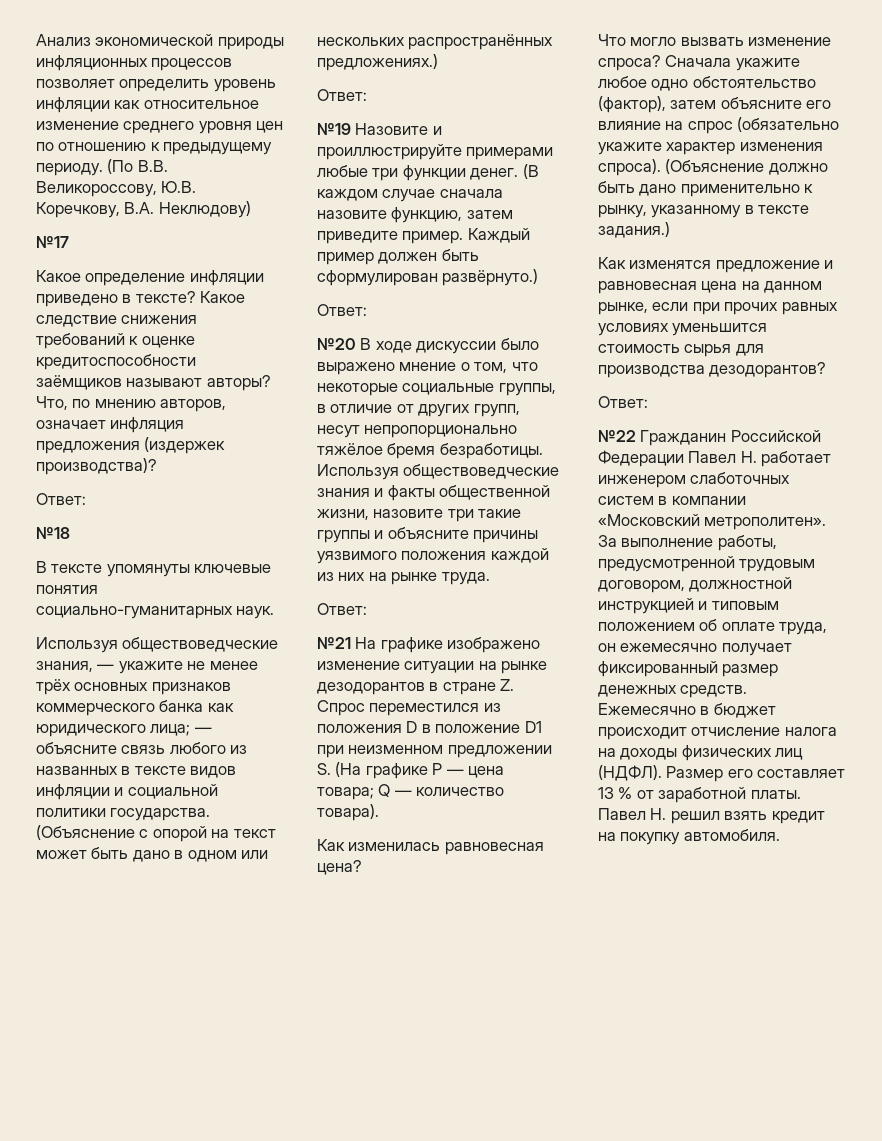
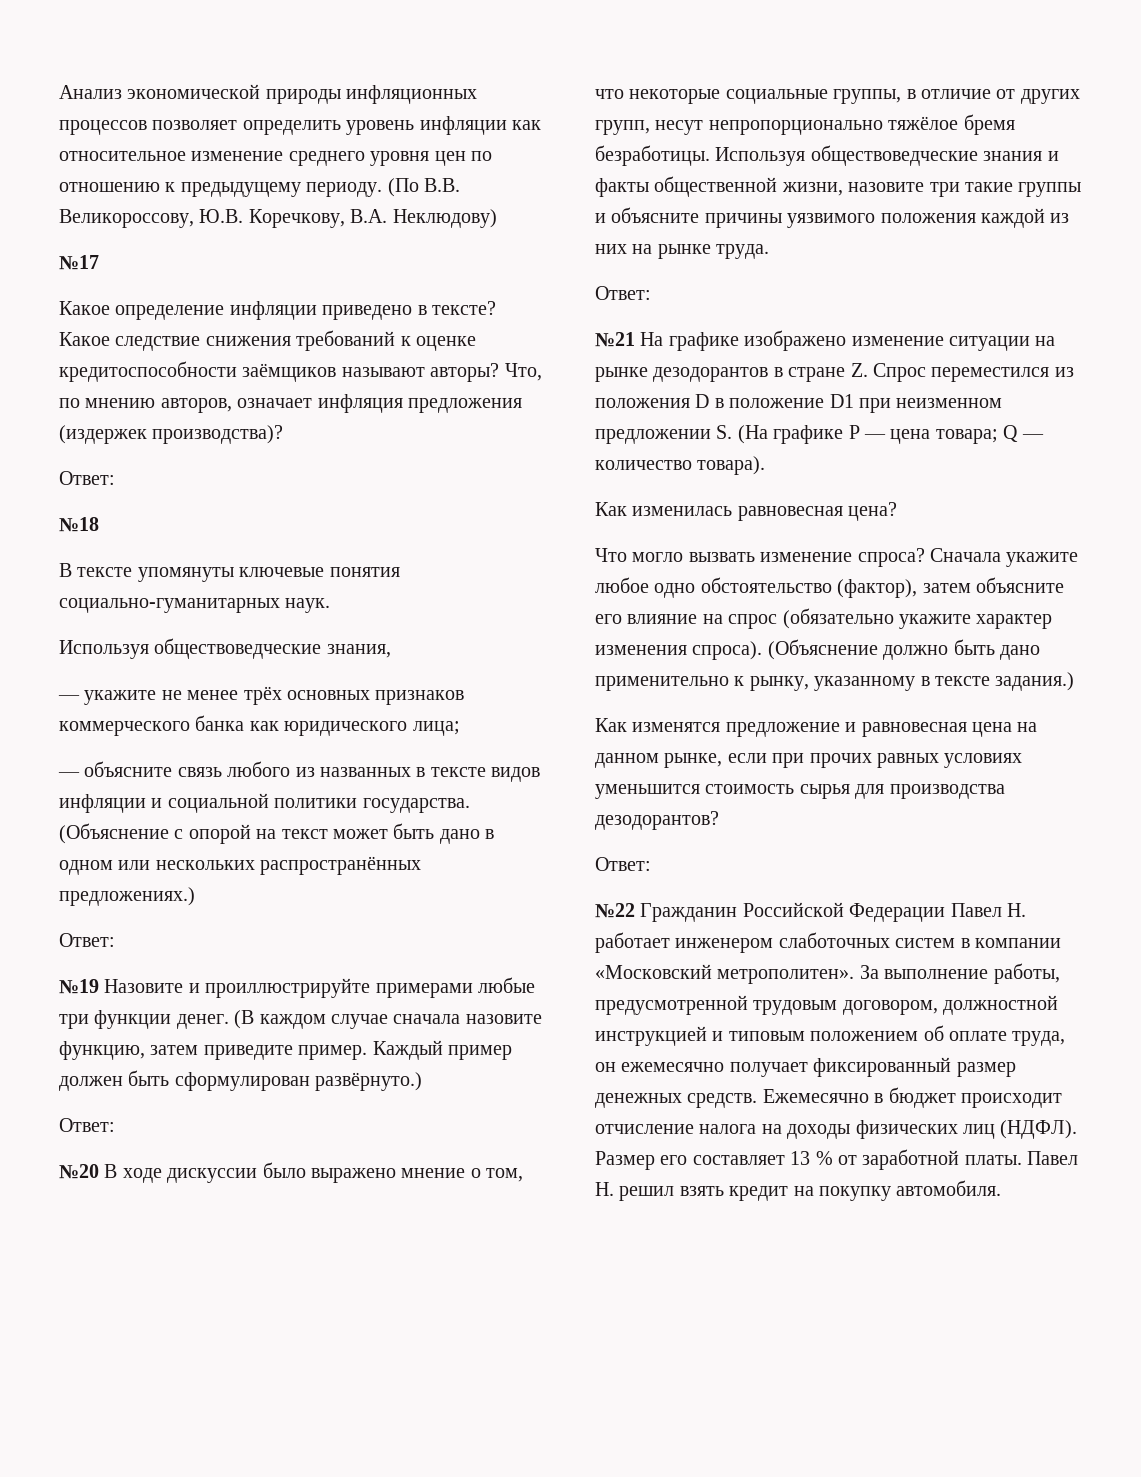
(93, 666) none -> (391, 651) //
(191, 730) none -> (460, 728) //

